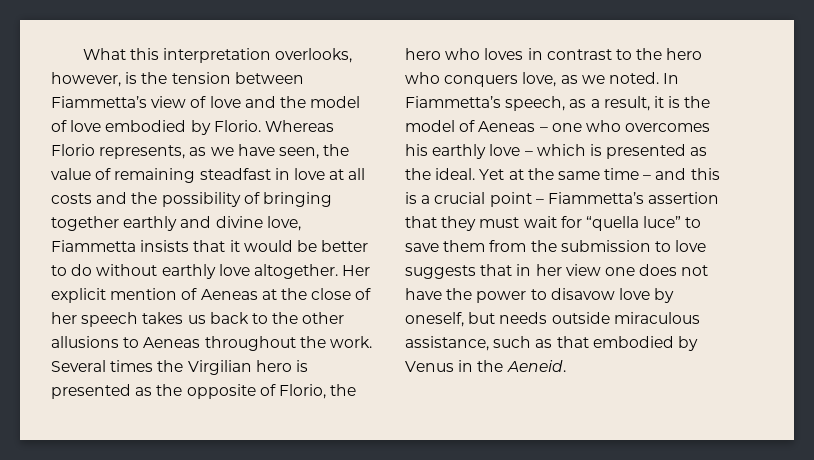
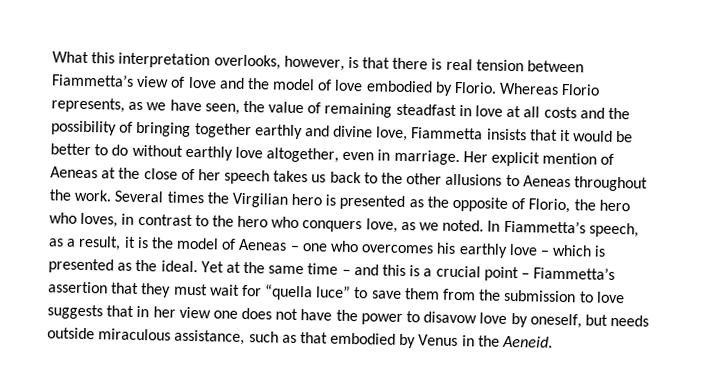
[141,72,168,84] the -> [362,57,473,71] that there is real
[253,264,338,279] altogether. -> [266,147,460,166] altogether, even in marriage.
[484,48,524,60] loves -> [80,212,119,228] loves,

